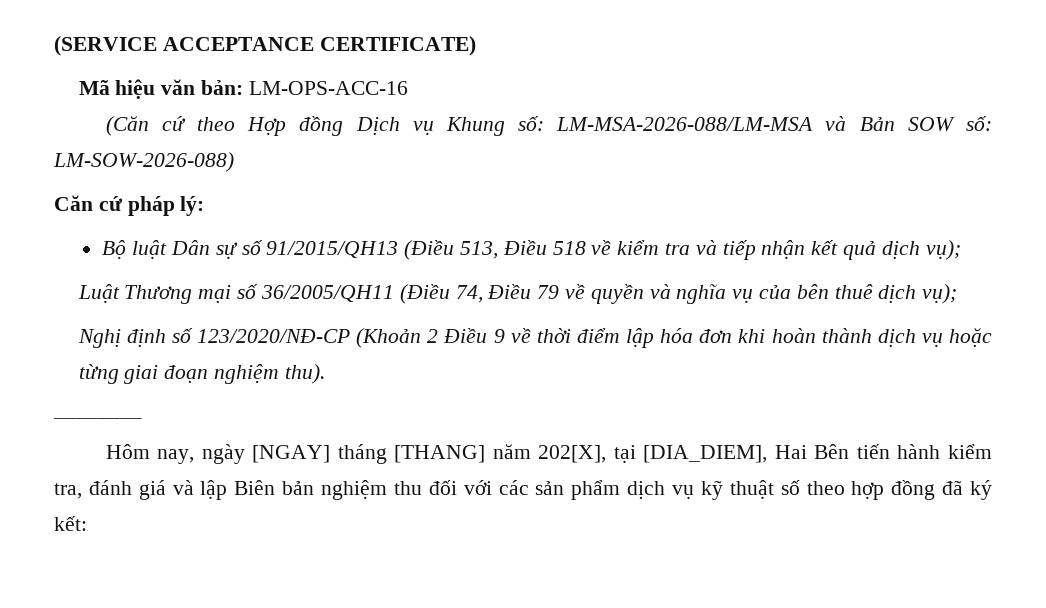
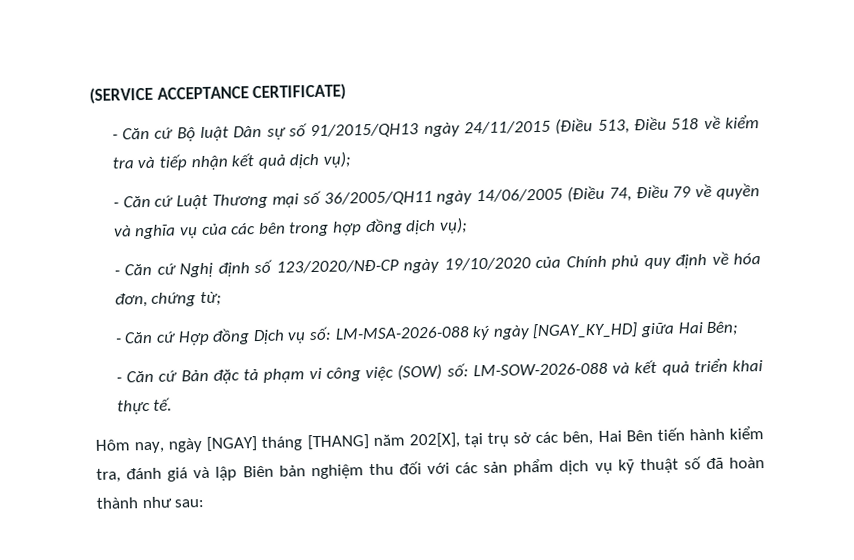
[78,79,408,99] [105,116,992,136] [53,152,234,172] [54,195,205,216] Mã hiệu văn bản: LM-OPS-ACC-16 // (Căn cứ theo Hợp đồng Dịch vụ Khung số: LM-MSA-2026-088/LM-MSA và Bản SOW số: LM-SOW-2026-088) // Căn cứ pháp lý: // -> [111,127,174,140] - Căn cứ
(399, 249) none -> [423,120,552,138] ngày 24/11/2015
(961, 250) none -> [112,195,174,208] - Căn cứ
(394, 293) none -> [436,188,564,205] ngày 14/06/2005
[796,284,958,304] bên thuê dịch vụ); // -> [230,217,468,237] [113,263,176,276] các bên trong hợp đồng dịch vụ); // - Căn cứ
[356,328,993,348] [78,364,325,384] [53,418,142,423] (Khoản 2 Điều 9 về thời điểm lập hóa đơn khi hoàn thành dịch vụ hoặc từng giai đoạn nghiệm thu). // ―――― -> [403,251,761,274] [114,291,223,308] [114,321,740,346] [115,358,764,384] [116,397,173,415] ngày 19/10/2020 của Chính phủ quy định về hóa đơn, chứng từ; // - Căn cứ Hợp đồng Dịch vụ số: LM-MSA-2026-088 ký ngày [NGAY_KY_HD] giữa Hai Bên; // - Căn cứ Bản đặc tả phạm vi công việc (SOW) số: LM-SOW-2026-088 và kết quả triển khai thực tế.
[643,445,768,463] [DIA_DIEM], -> [487,431,594,447] trụ sở các bên,
[806,480,992,500] [54,516,87,531] theo hợp đồng đã ký kết: -> [705,457,766,470] [96,496,206,509] đã hoàn thành như sau:

